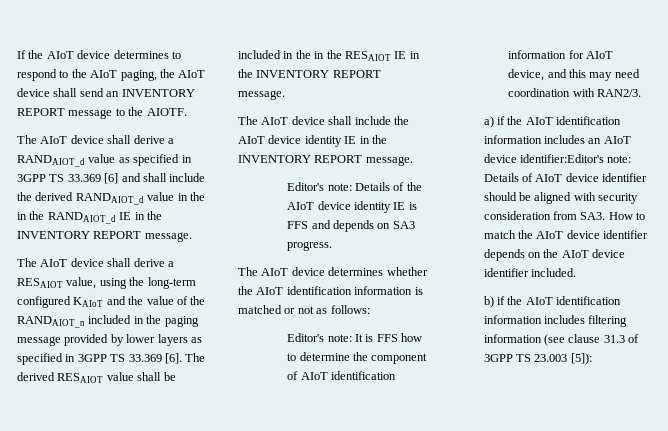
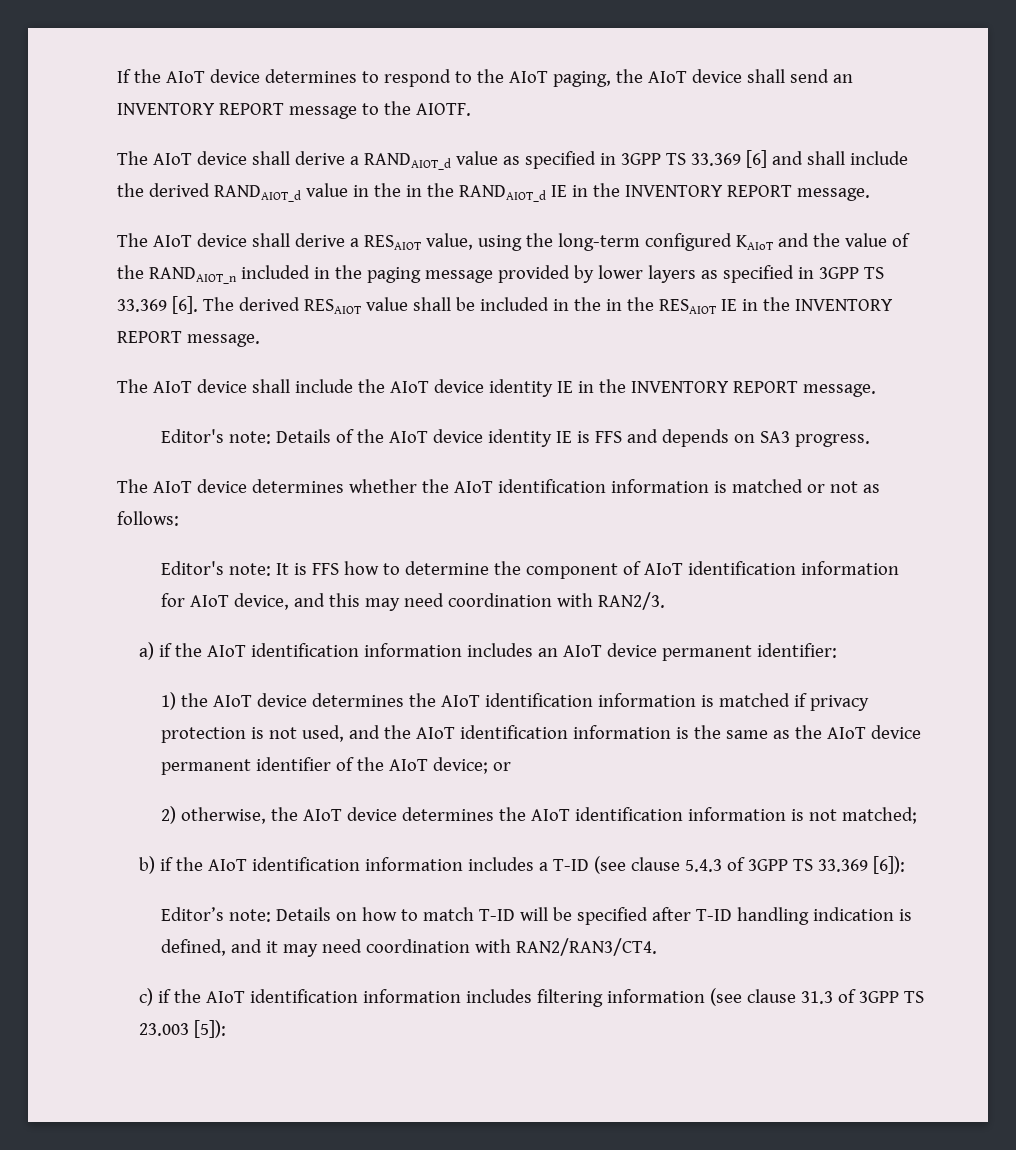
[519,154,632,163] [483,173,648,182] [483,192,639,204] [483,211,646,220] [483,230,649,239] [483,249,626,261] [483,268,576,277] identifier:Editor's note: Details of AIoT device identifier should be aligned with security consideration from SA3. How to match the AIoT device identifier depends on the AIoT device identifier included. -> [662,643,838,661] [161,692,870,711] [161,725,922,743] [161,757,512,775] [161,806,918,824] permanent identifier: // 1) the AIoT device determines the AIoT identification information is matched if privacy protection is not used, and the AIoT identification information is the same as the AIoT device permanent identifier of the AIoT device; or // 2) otherwise, the AIoT device determines the AIoT identification information is not matched;
(585, 319) none -> [539,856,906,874] [161,907,913,925] [161,938,658,957] [139,988,533,1006] a T-ID (see clause 5.4.3 of 3GPP TS 33.369 [6]): // Editor’s note: Details on how to match T-ID will be specified after T-ID handling indication is defined, and it may need coordination with RAN2/RAN3/CT4. // c) if the AIoT identification information includes

